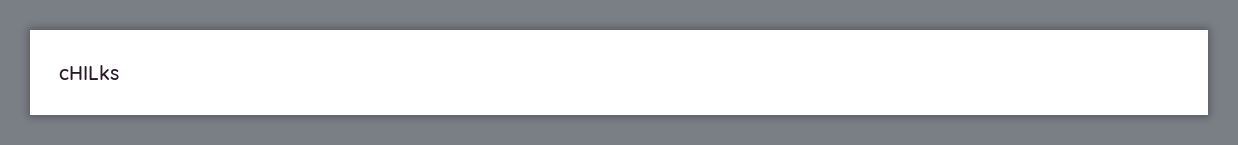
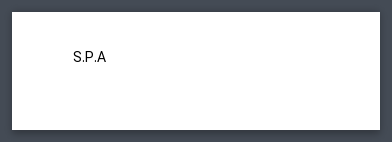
[59,65,119,80] cHILks -> [73,51,106,62] S.P.A

